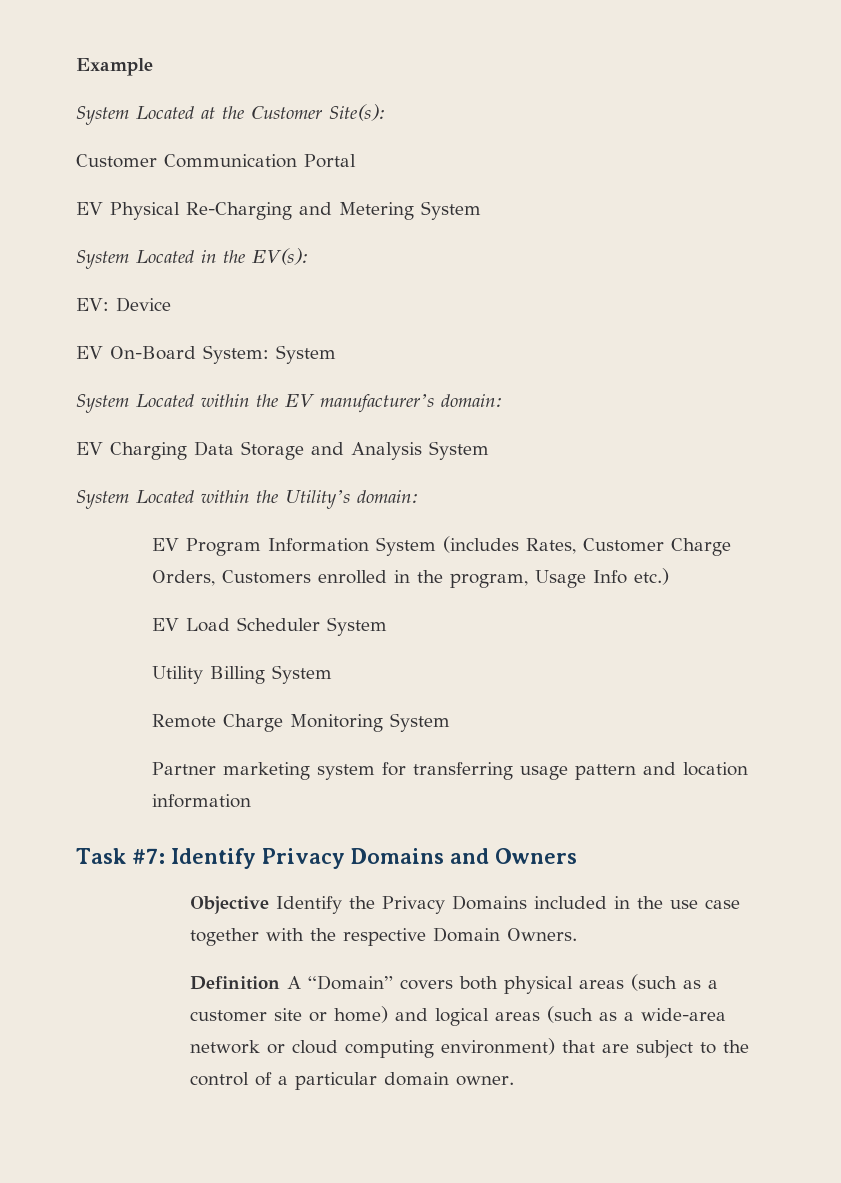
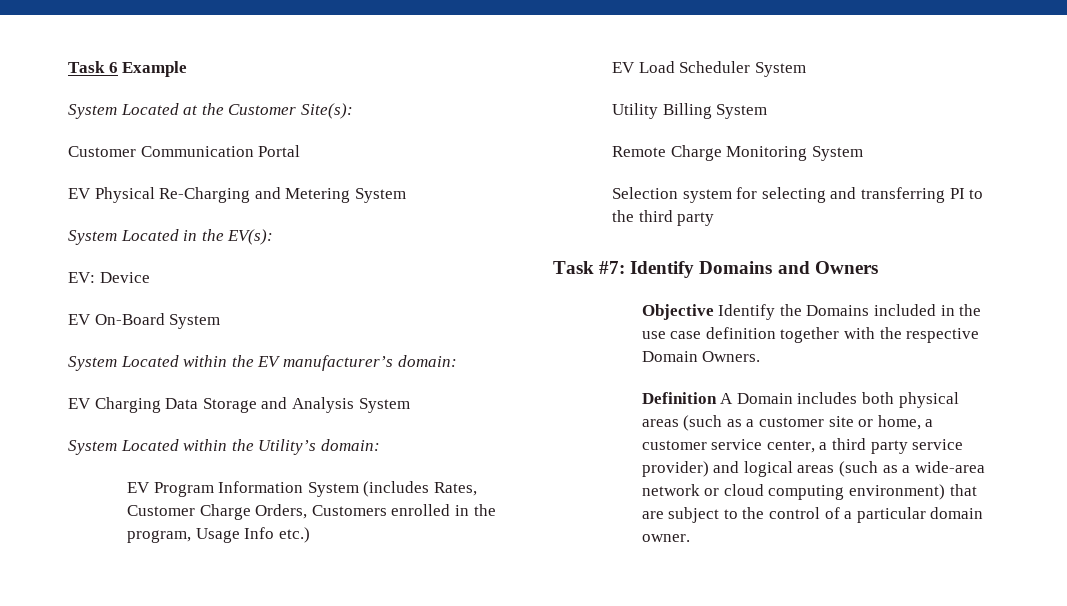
(76, 67) none -> [68,61,118,73] Task 6
[203,345,269,364] System: -> (165, 319) none
[151,762,748,780] [151,794,251,808] Partner marketing system for transferring usage pattern and location information -> [612,187,984,203] [612,210,715,226] Selection system for selecting and transferring PI to the third party
[261,848,345,869] Privacy -> (695, 269) none
[381,896,445,914] Privacy -> (802, 310) none
(740, 904) none -> [705,327,776,339] definition
[307,975,453,990] “Domain” covers -> [736,392,858,404] Domain includes
[333,1006,388,1023] home) -> [877,415,934,430] [641,438,964,454] [641,461,709,477] home, a customer service center, a third party service provider)

